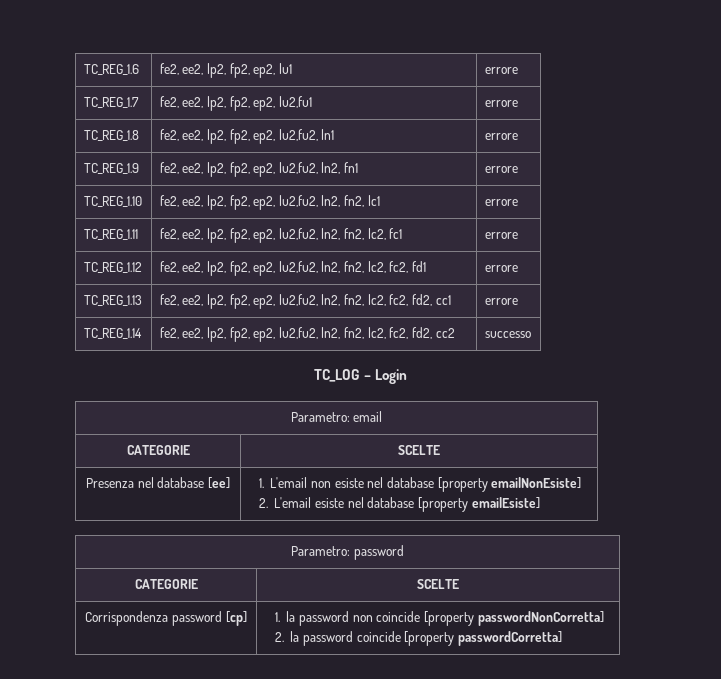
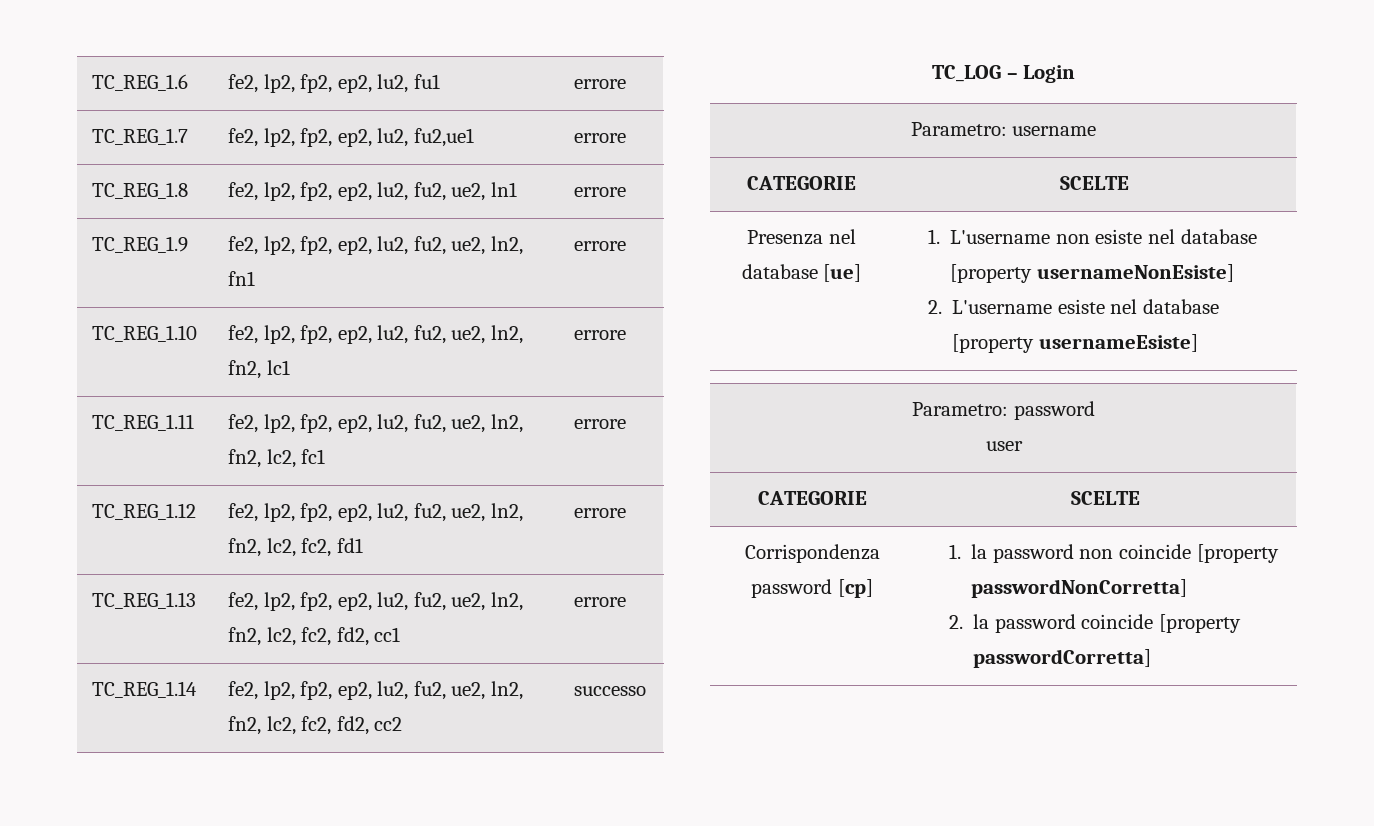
[182,63,292,78] ee2, lp2, fp2, ep2, lu1 -> [263,74,440,93] lp2, fp2, ep2, lu2, fu1
[182,96,312,111] ee2, lp2, fp2, ep2, lu2,fu1 -> [263,128,474,147] lp2, fp2, ep2, lu2, fu2,ue1
[182,129,318,144] ee2, lp2, fp2, ep2, lu2,fu2, -> [263,182,486,201] lp2, fp2, ep2, lu2, fu2, ue2,
[182,162,318,177] ee2, lp2, fp2, ep2, lu2,fu2, -> [263,236,486,255] lp2, fp2, ep2, lu2, fu2, ue2,
[182,195,318,210] ee2, lp2, fp2, ep2, lu2,fu2, -> [263,325,486,344] lp2, fp2, ep2, lu2, fu2, ue2,
[182,228,318,243] ee2, lp2, fp2, ep2, lu2,fu2, -> [263,414,486,433] lp2, fp2, ep2, lu2, fu2, ue2,
[182,261,318,276] ee2, lp2, fp2, ep2, lu2,fu2, -> [263,503,486,522] lp2, fp2, ep2, lu2, fu2, ue2,
[182,294,318,309] ee2, lp2, fp2, ep2, lu2,fu2, -> [263,592,486,611] lp2, fp2, ep2, lu2, fu2, ue2,
[182,327,318,342] ee2, lp2, fp2, ep2, lu2,fu2, -> [263,681,486,700] lp2, fp2, ep2, lu2, fu2, ue2,
[353,411,383,422] email -> [1012,126,1097,136] username
[207,477,230,489] [258,477,308,488] [ee] | 1. L'email -> [823,264,862,282] [928,229,1051,244] [ue] | 1. L'username
[491,477,582,489] [258,497,540,512] emailNonEsiste] // 2. L'email esiste nel database [property emailEsiste] -> [1036,264,1234,282] [928,299,1220,314] [952,334,1198,353] usernameNonEsiste] // 2. L'username esiste nel database [property usernameEsiste]
(404, 552) none -> [985,441,1023,451] // user

